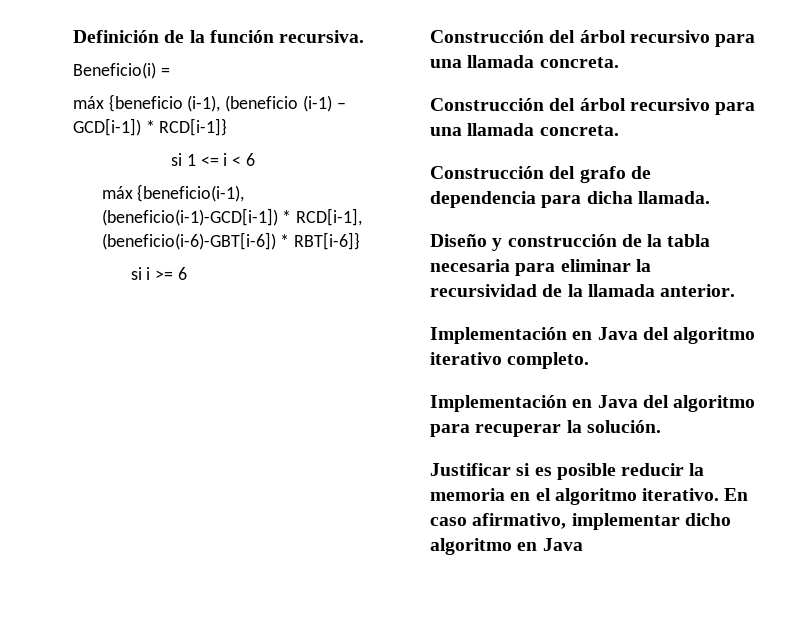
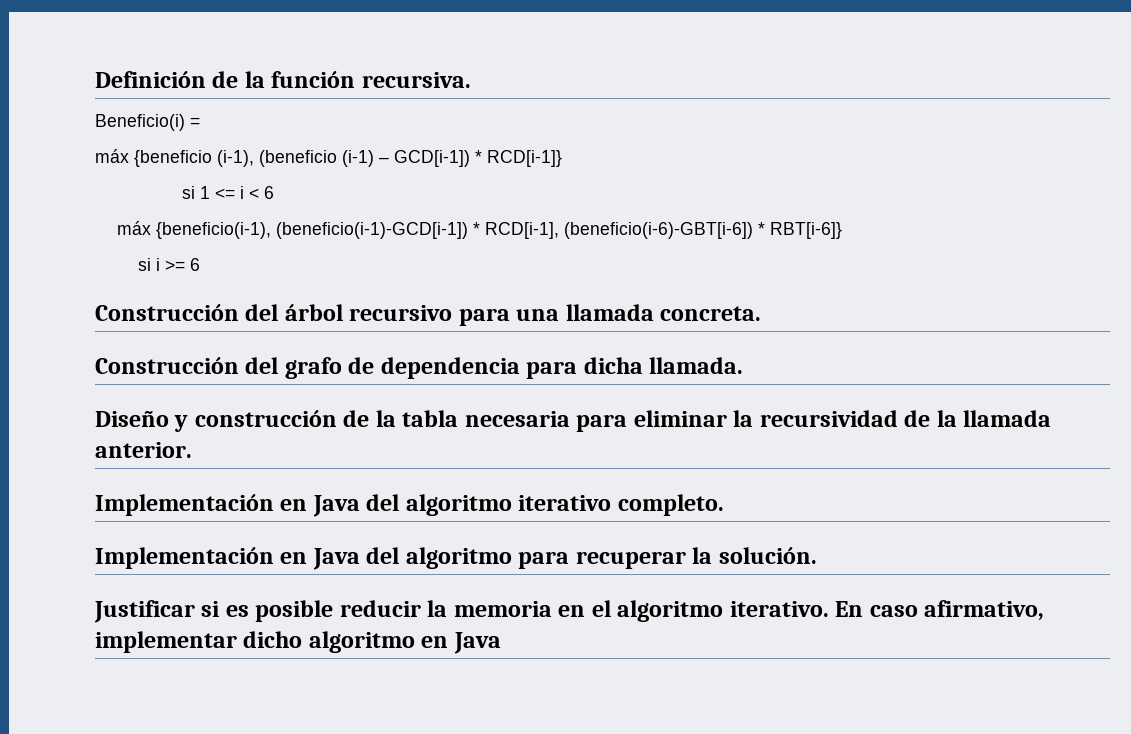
[430,98,756,115] [430,123,619,136] // Construcción del árbol recursivo para una llamada concreta. -> (762, 313) none

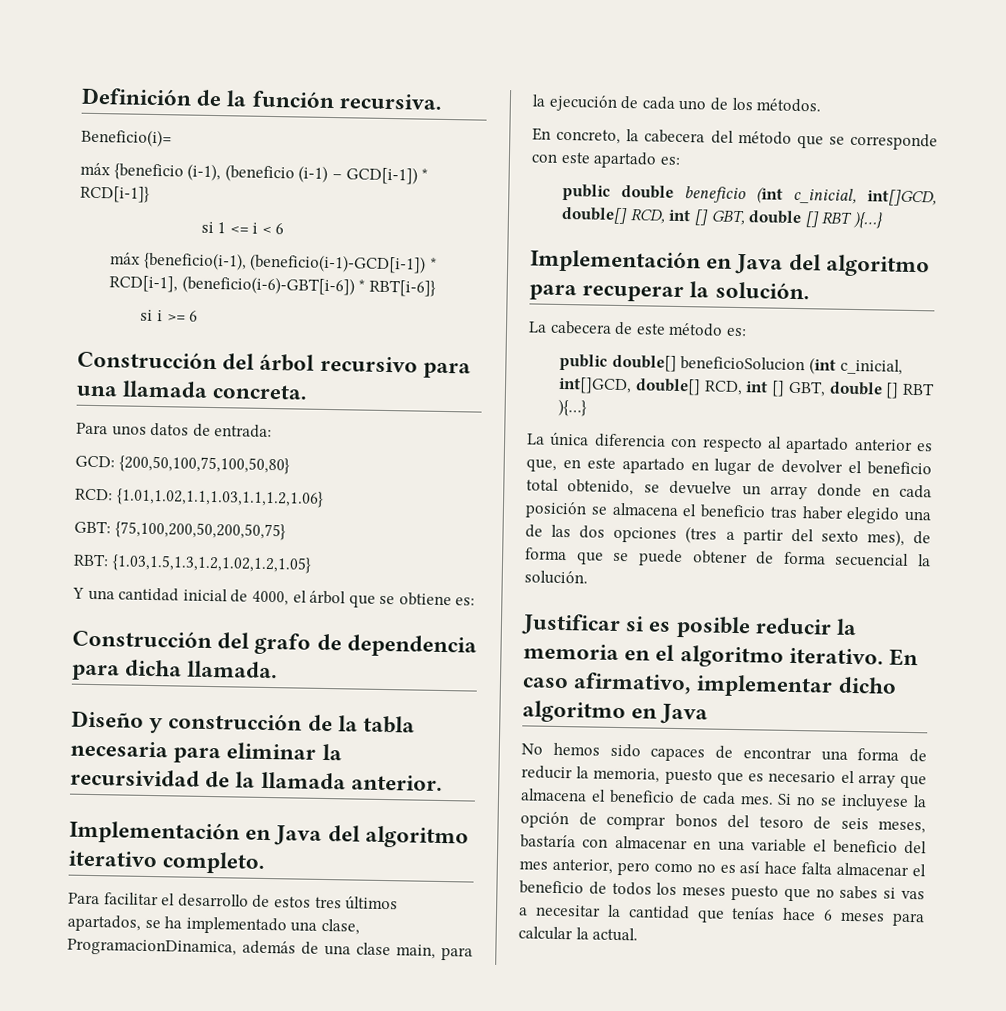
[95,114,200,131] Beneficio(i) = -> [81,128,172,148] Beneficio(i)=
(762, 313) none -> [76,422,273,439] [75,455,290,475] [75,488,324,508] [74,520,286,541] [73,553,312,574] [72,587,476,608] // Para unos datos de entrada: // GCD: {200,50,100,75,100,50,80} // RCD: {1.01,1.02,1.1,1.03,1.1,1.2,1.06} // GBT: {75,100,200,50,200,50,75} // RBT: {1.03,1.5,1.3,1.2,1.02,1.2,1.05} // Y una cantidad inicial de 4000, el árbol que se obtiene es:
(724, 505) none -> [68,892,399,911] [67,914,360,935] [67,938,473,961] [532,94,822,113] [532,127,938,151] [531,151,680,169] [562,183,937,207] [561,206,883,229] // Para facilitar el desarrollo de estos tres últimos apartados, se ha implementado una clase, ProgramacionDinamica, además de una clase main, para la ejecución de cada uno de los métodos. // En concreto, la cabecera del método que se corresponde con este apartado es: // public double beneficio (int c_inicial, int[]GCD, double[] RCD, int [] GBT, double [] RBT ){…}
(817, 555) none -> [528,320,747,337] [559,353,903,375] [558,376,935,399] [558,398,588,417] [527,431,933,454] [526,457,932,476] [526,478,932,500] [525,501,931,524] [525,524,931,547] [525,547,931,567] [524,570,588,585] // La cabecera de este método es: // public double[] beneficioSolucion (int c_inicial, int[]GCD, double[] RCD, int [] GBT, double [] RBT ){…} // La única diferencia con respecto al apartado anterior es que, en este apartado en lugar de devolver el beneficio total obtenido, se devuelve un array donde en cada posición se almacena el beneficio tras haber elegido una de las dos opciones (tres a partir del sexto mes), de forma que se puede obtener de forma secuencial la solución.
(501, 643) none -> [521,742,927,763] [521,765,927,789] [520,788,927,811] [520,811,926,834] [520,834,927,855] [519,858,926,877] [519,880,925,902] [518,904,925,927] [518,926,639,942] // No hemos sido capaces de encontrar una forma de reducir la memoria, puesto que es necesario el array que almacena el beneficio de cada mes. Si no se incluyese la opción de comprar bonos del tesoro de seis meses, bastaría con almacenar en una variable el beneficio del mes anterior, pero como no es así hace falta almacenar el beneficio de todos los meses puesto que no sabes si vas a necesitar la cantidad que tenías hace 6 meses para calcular la actual.

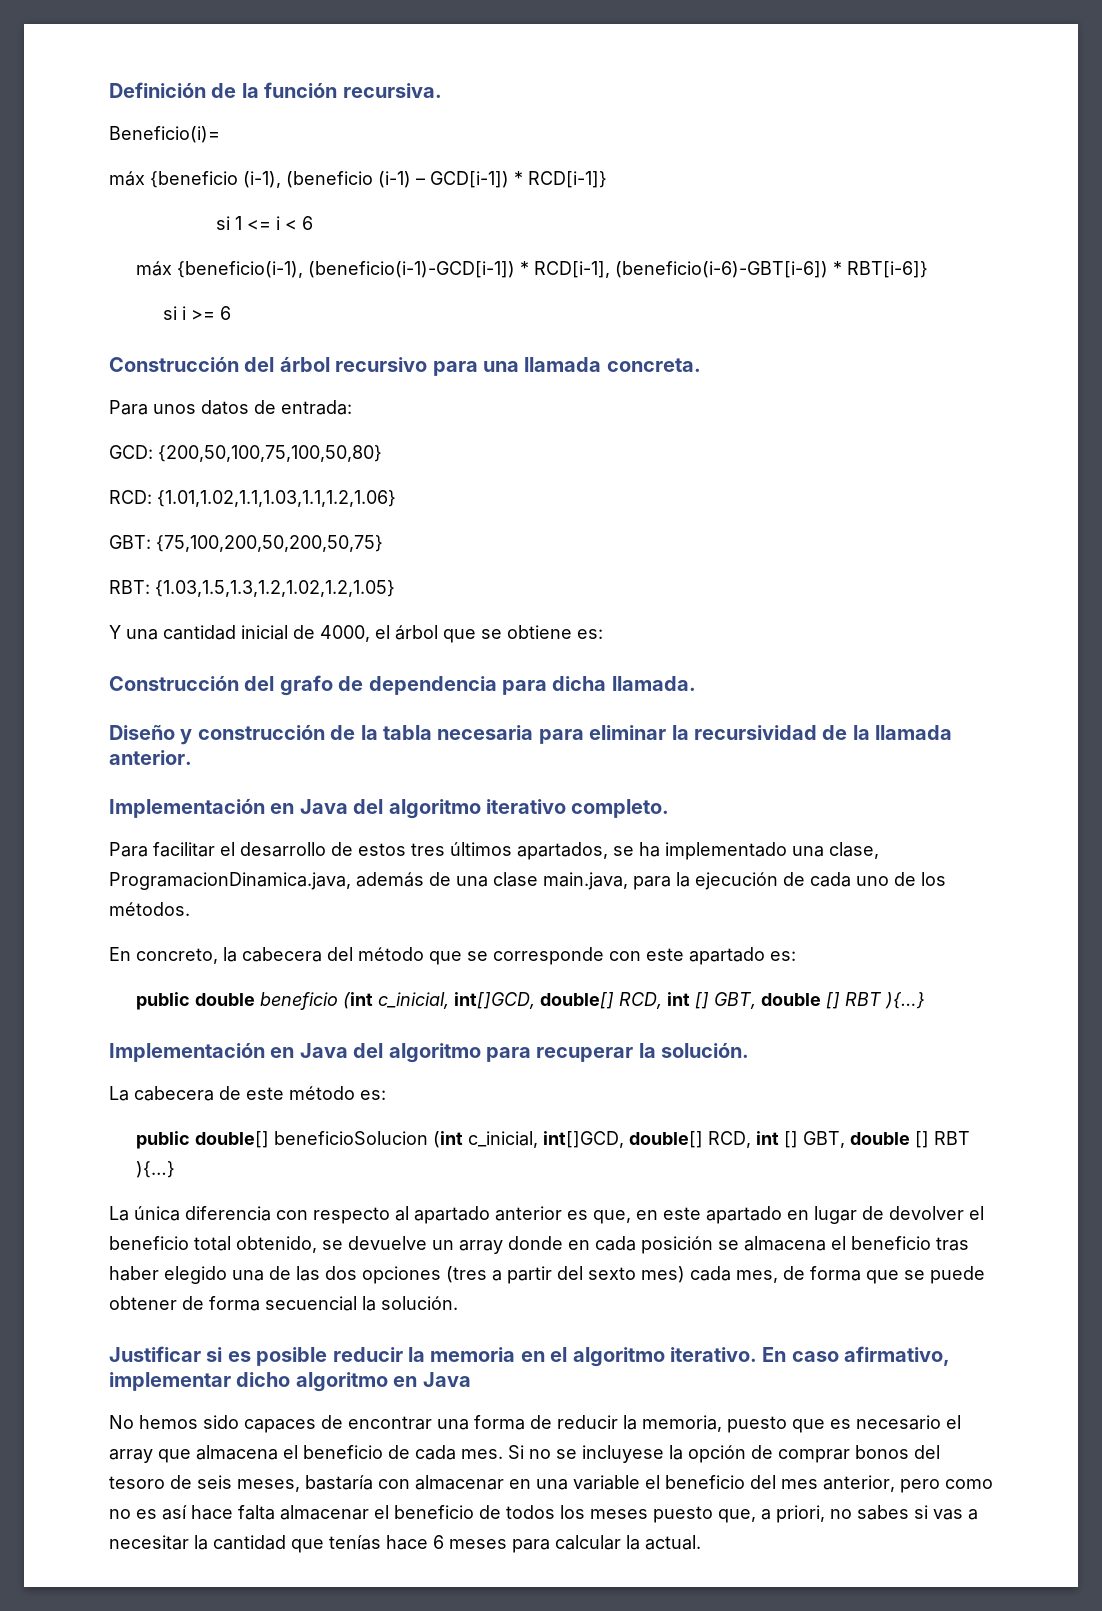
[67,938,237,957] ProgramacionDinamica, -> [109,872,351,890] ProgramacionDinamica.java,
[396,944,436,959] main, -> [543,872,628,890] main.java,
[866,529,905,547] mes), -> [641,1266,778,1283] mes) cada mes,
[783,887,811,902] que -> [718,1505,825,1523] que, a priori,

